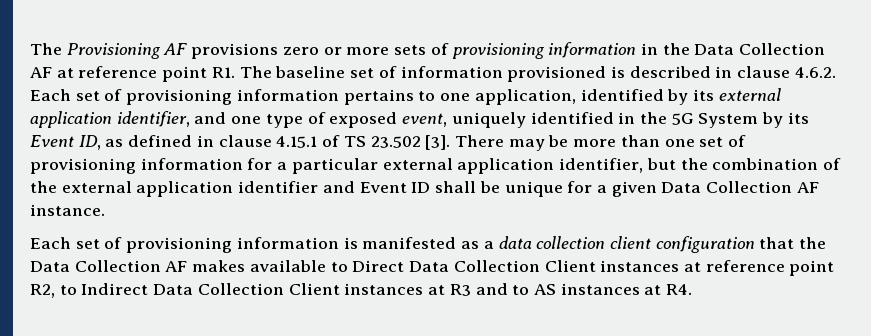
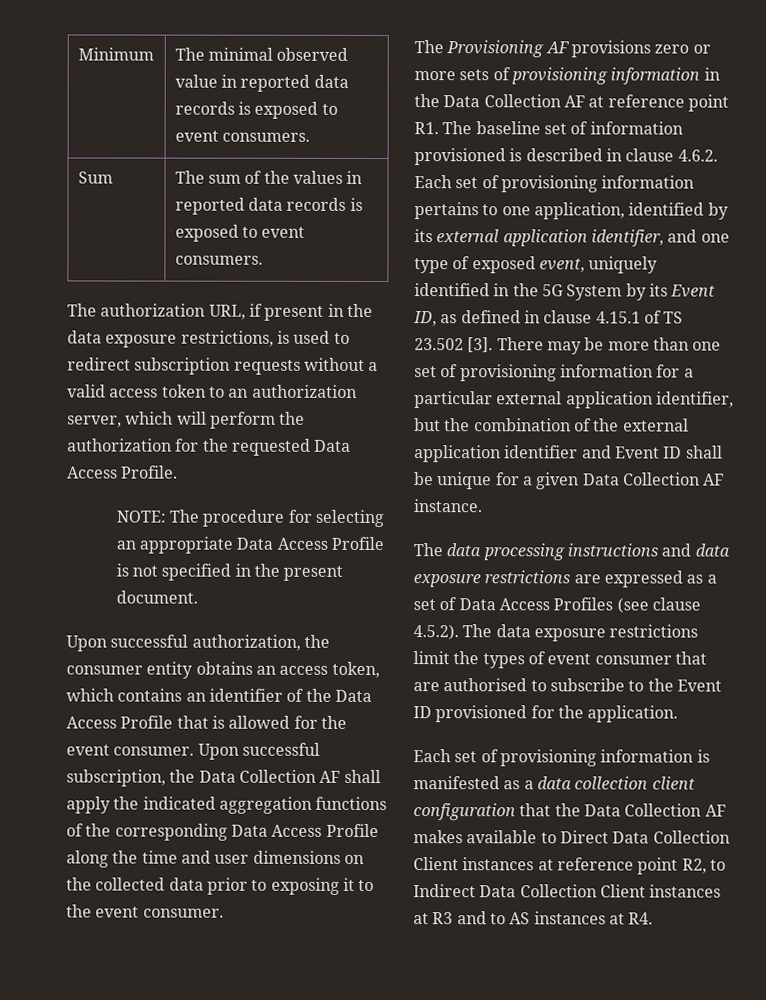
(30, 49) none -> [77,47,154,61] [174,47,349,61] [174,74,349,92] [174,101,338,119] [174,130,310,142] [77,171,113,184] [174,170,363,184] [174,197,363,215] [174,224,306,242] [174,255,263,265] [67,303,373,321] [67,330,350,348] [67,357,379,375] [67,384,357,398] [67,411,306,429] [67,438,352,456] [67,465,179,479] [115,509,385,528] [115,536,385,554] [115,563,344,581] [115,590,198,604] [66,634,330,652] [66,661,380,679] [66,688,372,702] [66,715,347,729] [66,742,320,760] [66,769,381,787] [66,796,388,814] [66,823,379,841] [66,850,364,868] [66,877,375,895] [66,904,224,918] Minimum | The minimal observed value in reported data records is exposed to event consumers. // Sum | The sum of the values in reported data records is exposed to event consumers. // The authorization URL, if present in the data exposure restrictions, is used to redirect subscription requests without a valid access token to an authorization server, which will perform the authorization for the requested Data Access Profile. // NOTE: The procedure for selecting an appropriate Data Access Profile is not specified in the present document. // Upon successful authorization, the consumer entity obtains an access token, which contains an identifier of the Data Access Profile that is allowed for the event consumer. Upon successful subscription, the Data Collection AF shall apply the indicated aggregation functions of the corresponding Data Access Profile along the time and user dimensions on the collected data prior to exposing it to the event consumer. //
(105, 210) none -> [413,543,730,561] [413,570,717,588] [413,597,701,614] [413,624,699,642] [413,651,707,669] [413,678,722,692] [413,705,679,723] // The data processing instructions and data exposure restrictions are expressed as a set of Data Access Profiles (see clause 4.5.2). The data exposure restrictions limit the types of event consumer that are authorised to subscribe to the Event ID provisioned for the application.

